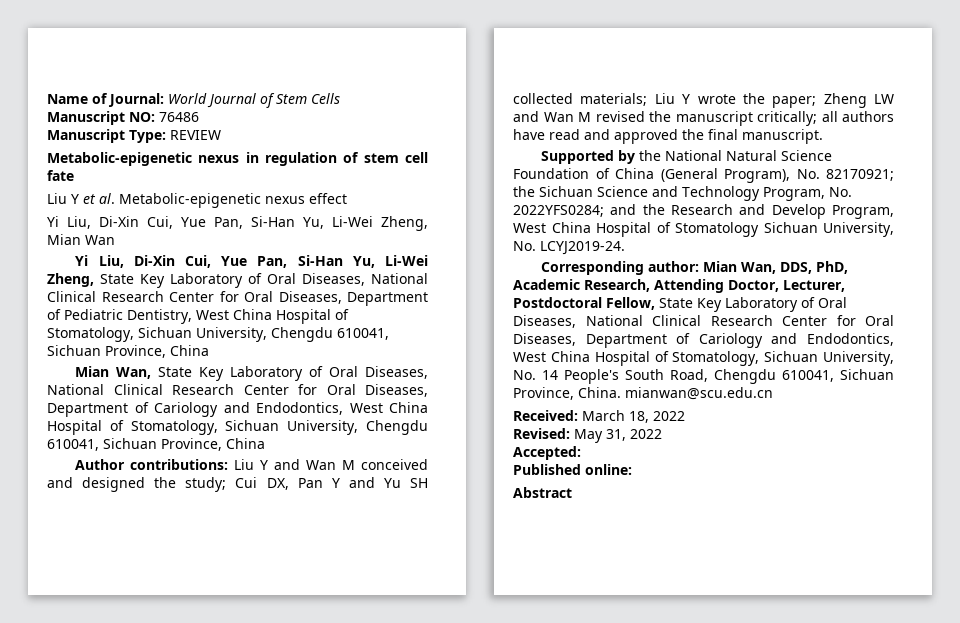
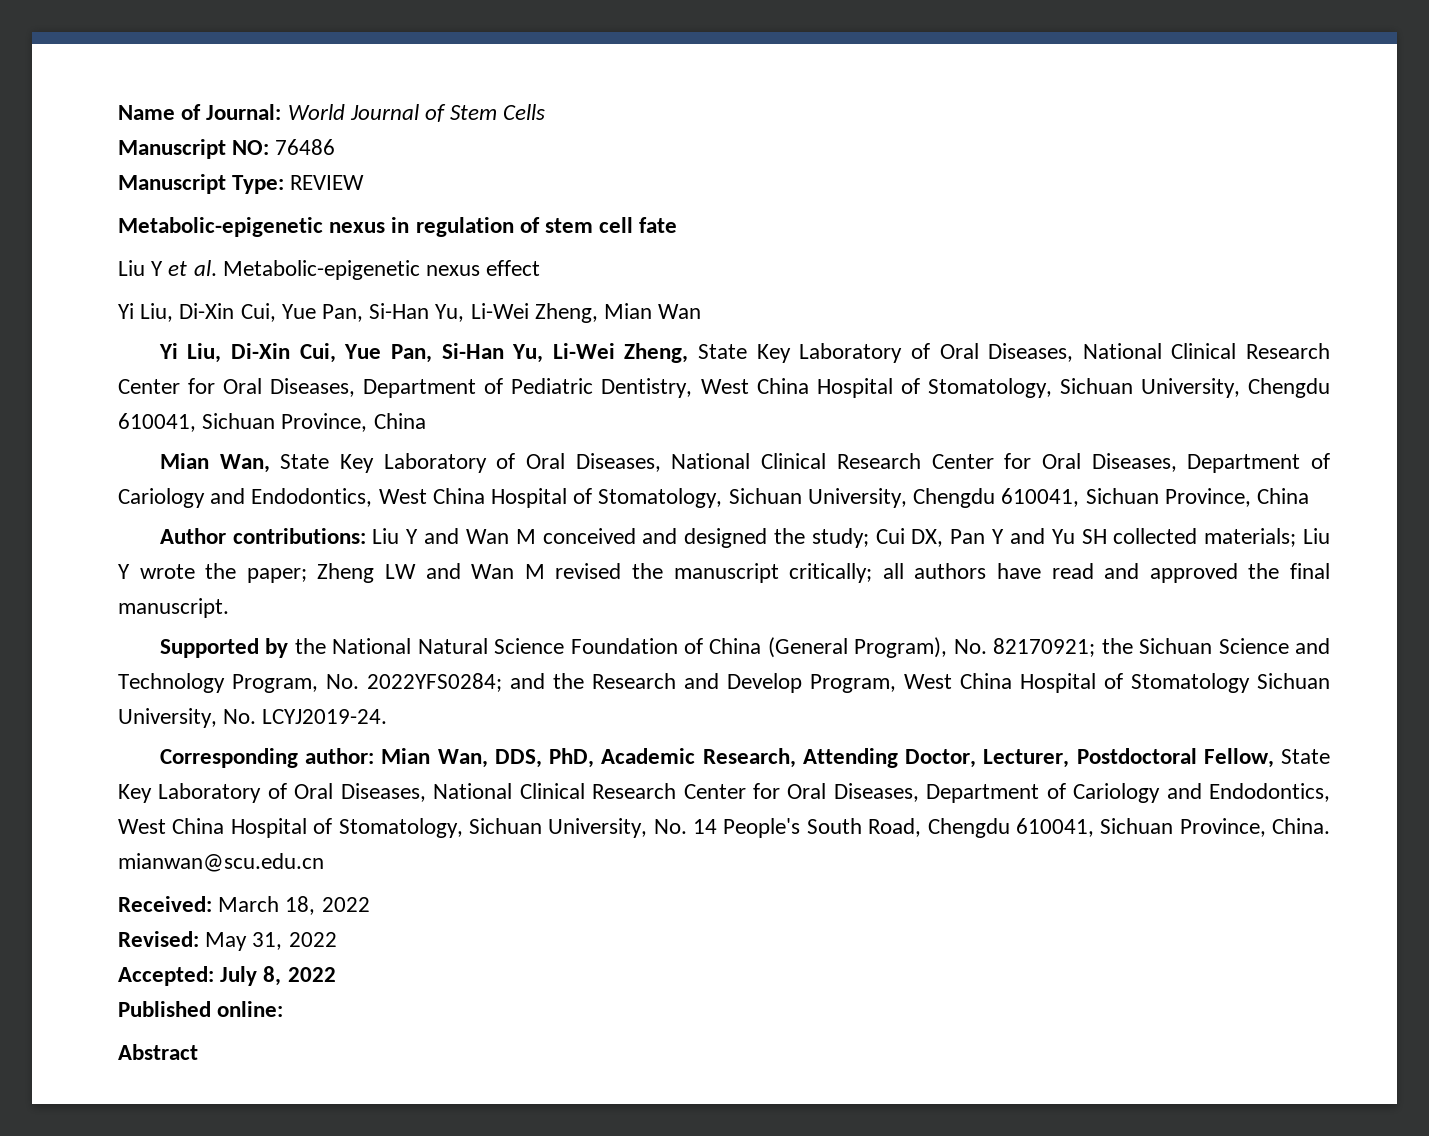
(581, 453) none -> [220,966,336,986] July 8, 2022

